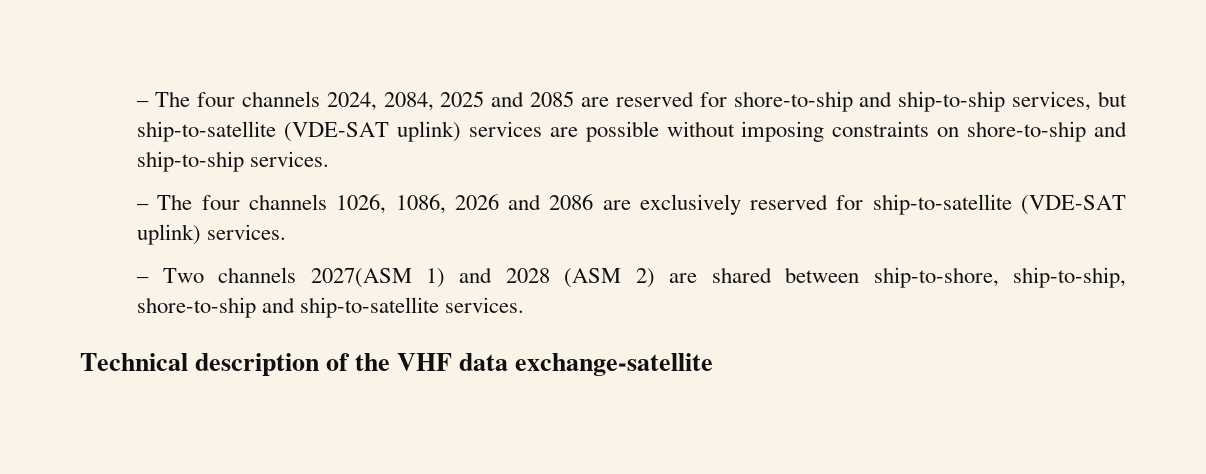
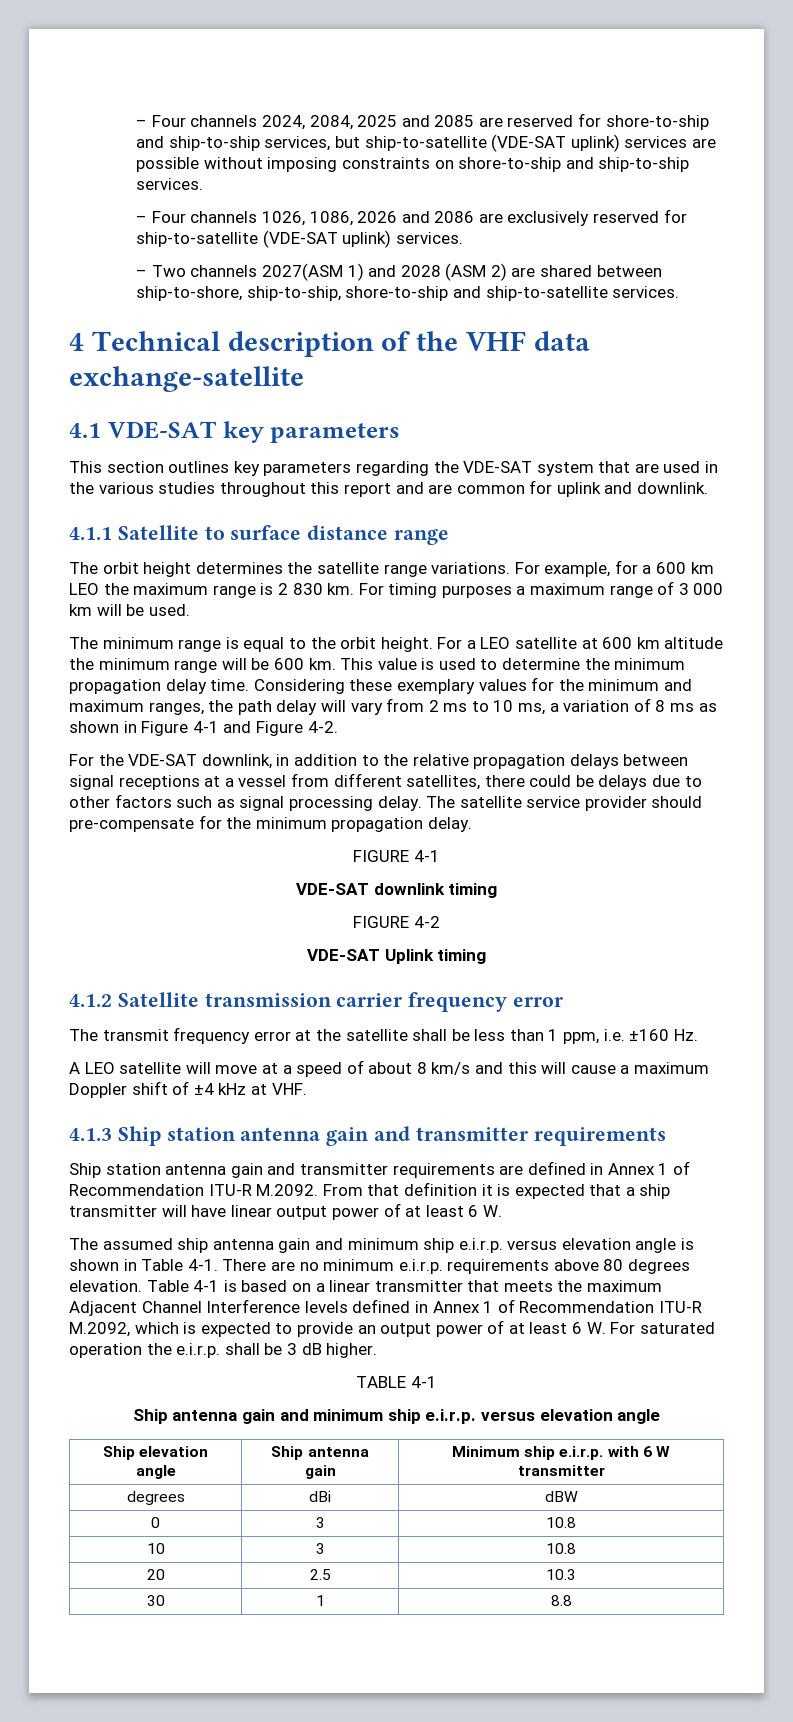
[137,91,235,107] – The four -> [136,115,186,127] – Four
[157,194,240,210] The four -> [151,211,186,223] Four
(525, 305) none -> [69,333,84,351] 4
(714, 364) none -> [69,421,401,443] [69,461,719,476] [69,480,709,497] [69,525,450,545] [69,560,714,577] [69,581,724,598] [69,604,190,616] [69,637,724,652] [69,658,686,673] [69,677,692,694] [69,698,717,715] [69,721,338,736] [69,754,689,769] [69,773,702,790] [69,794,703,811] [69,815,472,832] [353,850,440,862] [295,883,498,898] [353,916,440,928] [306,949,487,964] [69,992,564,1012] [69,1027,698,1044] [69,1060,710,1077] [69,1081,307,1098] [69,1126,666,1146] [69,1161,691,1178] [69,1182,671,1199] [69,1203,502,1220] [69,1238,695,1253] [69,1259,691,1274] [69,1280,663,1292] [69,1299,702,1316] [69,1320,715,1337] [69,1343,378,1358] [356,1376,437,1388] [132,1409,661,1424] [102,1446,209,1460] [135,1465,176,1479] [271,1446,369,1460] [304,1465,336,1479] [452,1446,670,1460] [517,1465,605,1476] [126,1491,185,1505] [309,1491,331,1502] [544,1491,578,1502] [151,1517,160,1528] [315,1517,325,1528] [546,1517,576,1528] [146,1543,165,1554] [315,1543,325,1554] [546,1543,576,1554] [146,1569,165,1580] [309,1569,331,1580] [546,1569,576,1580] [146,1595,165,1606] [315,1595,325,1606] [550,1595,572,1606] // 4.1 VDE-SAT key parameters // This section outlines key parameters regarding the VDE-SAT system that are used in the various studies throughout this report and are common for uplink and downlink. // 4.1.1 Satellite to surface distance range // The orbit height determines the satellite range variations. For example, for a 600 km LEO the maximum range is 2 830 km. For timing purposes a maximum range of 3 000 km will be used. // The minimum range is equal to the orbit height. For a LEO satellite at 600 km altitude the minimum range will be 600 km. This value is used to determine the minimum propagation delay time. Considering these exemplary values for the minimum and maximum ranges, the path delay will vary from 2 ms to 10 ms, a variation of 8 ms as shown in Figure 4-1 and Figure 4-2. // For the VDE-SAT downlink, in addition to the relative propagation delays between signal receptions at a vessel from different satellites, there could be delays due to other factors such as signal processing delay. The satellite service provider should pre-compensate for the minimum propagation delay. // FIGURE 4-1 // VDE-SAT downlink timing // FIGURE 4-2 // VDE-SAT Uplink timing // 4.1.2 Satellite transmission carrier frequency error // The transmit frequency error at the satellite shall be less than 1 ppm, i.e. ±160 Hz. // A LEO satellite will move at a speed of about 8 km/s and this will cause a maximum Doppler shift of ±4 kHz at VHF. // 4.1.3 Ship station antenna gain and transmitter requirements // Ship station antenna gain and transmitter requirements are defined in Annex 1 of Recommendation ITU-R M.2092. From that definition it is expected that a ship transmitter will have linear output power of at least 6 W. // The assumed ship antenna gain and minimum ship e.i.r.p. versus elevation angle is shown in Table 4-1. There are no minimum e.i.r.p. requirements above 80 degrees elevation. Table 4-1 is based on a linear transmitter that meets the maximum Adjacent Channel Interference levels defined in Annex 1 of Recommendation ITU-R M.2092, which is expected to provide an output power of at least 6 W. For saturated operation the e.i.r.p. shall be 3 dB higher. // TABLE 4-1 // Ship antenna gain and minimum ship e.i.r.p. versus elevation angle // Ship elevation angle | Ship antenna gain | Minimum ship e.i.r.p. with 6 W transmitter // degrees | dBi | dBW // 0 | 3 | 10.8 // 10 | 3 | 10.8 // 20 | 2.5 | 10.3 // 30 | 1 | 8.8

